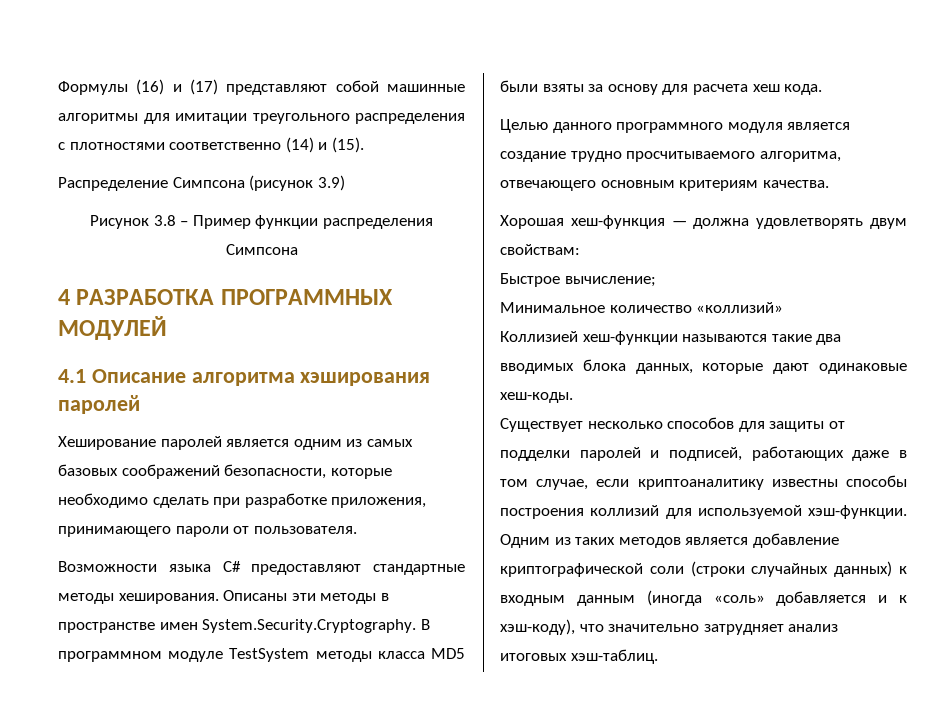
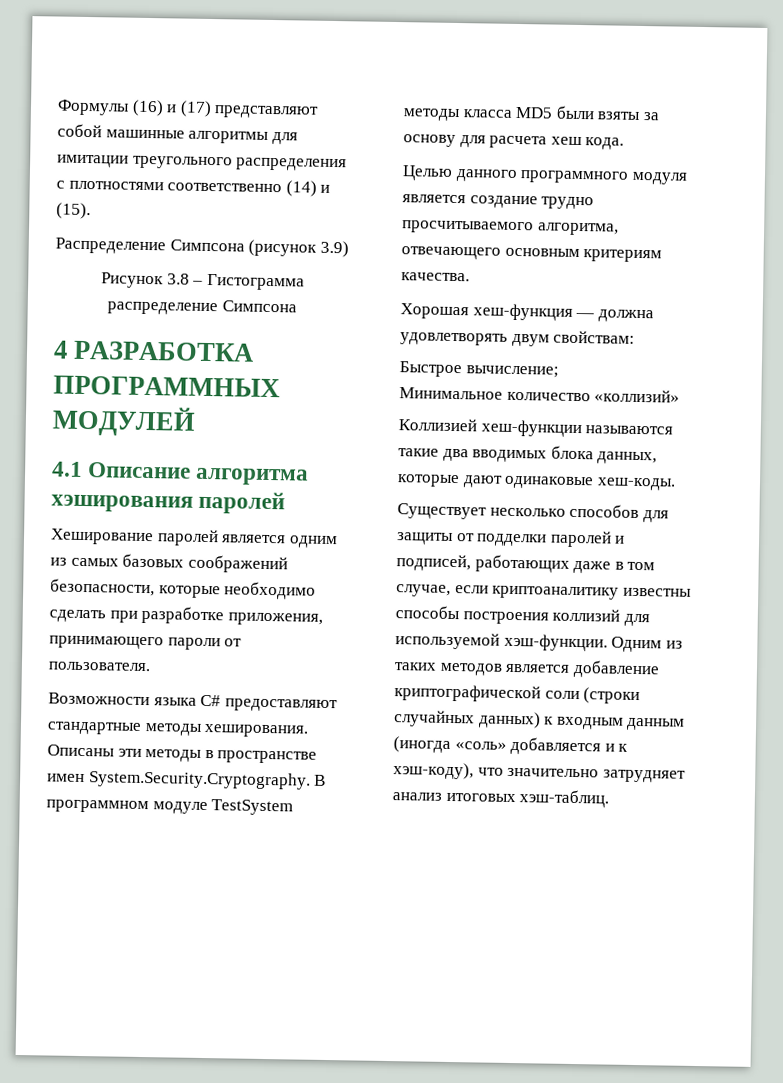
[192,215,433,229] Пример функции распределения -> [206,273,305,291] [107,301,219,316] Гистограмма распределение

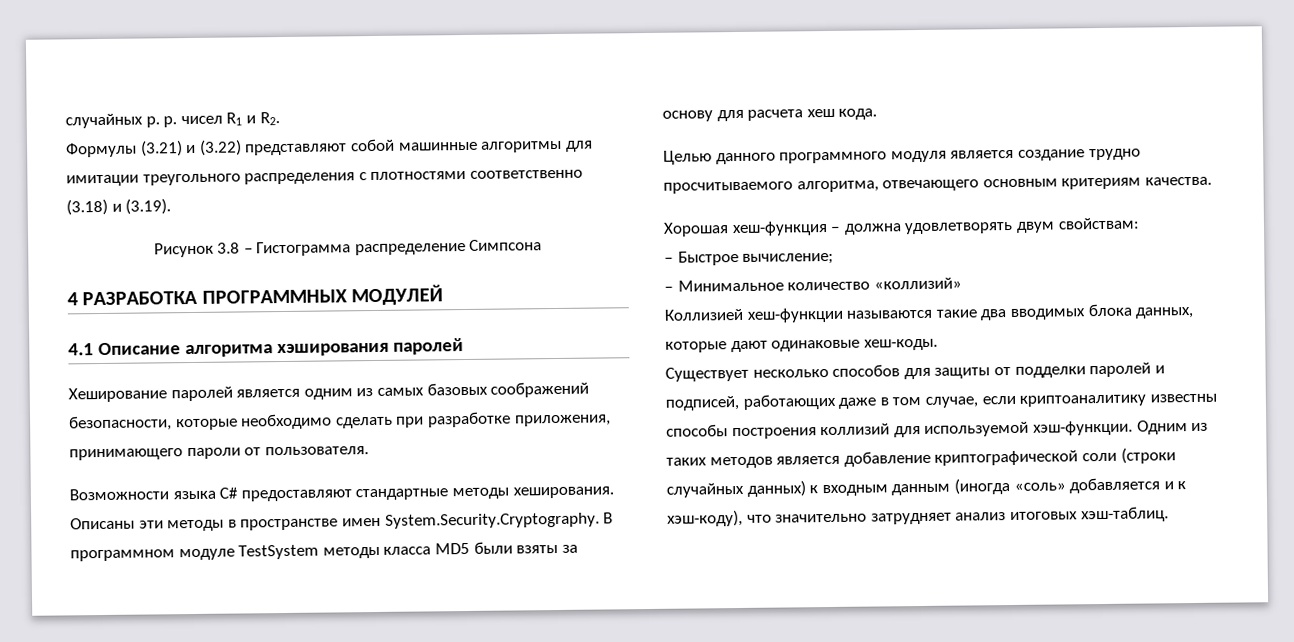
[57,99,212,118] Формулы (16) и (17) -> [65,112,280,129] [66,139,242,158] случайных р. р. чисел R1 и R2. // Формулы (3.21) и (3.22)
[285,180,331,197] [56,202,91,220] [55,237,349,258] (14) и (15). // Распределение Симпсона (рисунок 3.9) -> [66,198,172,216] (3.18) и (3.19).
[575,312,596,318] — -> [830,226,842,232] ‒
(636, 337) none -> [664,257,674,263] ‒
(559, 371) none -> [664,286,674,292] ‒

